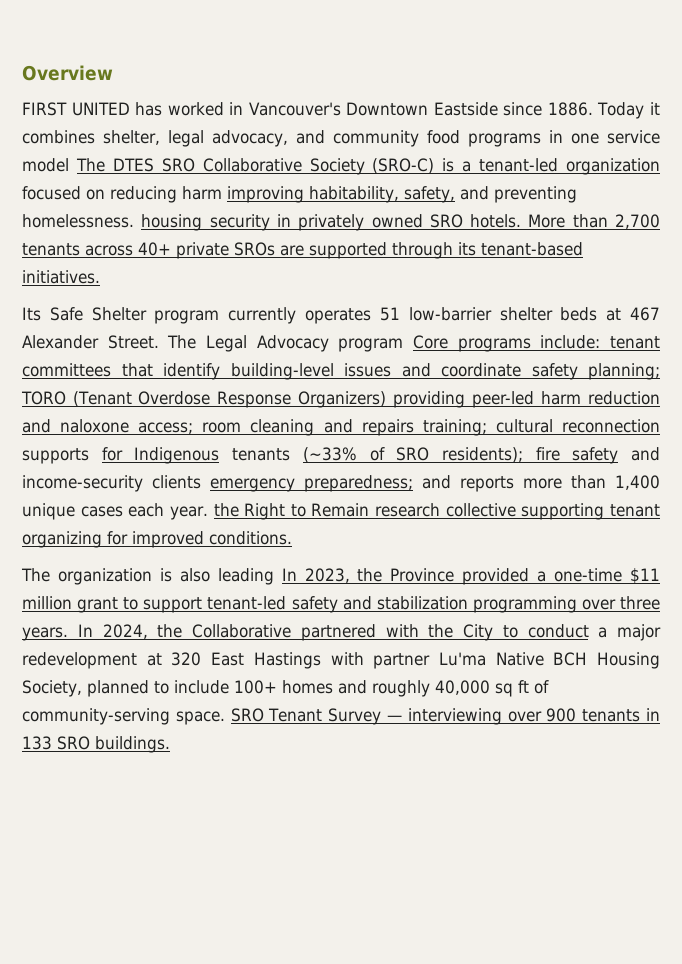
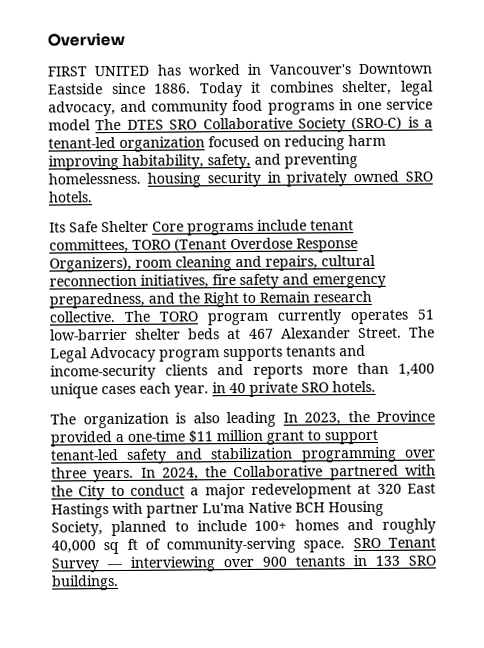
[528,214,660,229] [22,242,583,259] [22,270,100,284] [22,307,147,321] More than 2,700 tenants across 40+ private SROs are supported through its tenant-based initiatives. // Its Safe Shelter -> [49,219,354,236] [49,237,358,254] [49,254,376,273] [49,273,386,290] [49,290,372,309] [49,310,198,323] // Its Safe Shelter Core programs include tenant committees, TORO (Tenant Overdose Response Organizers), room cleaning and repairs, cultural reconnection initiatives, fire safety and emergency preparedness, and the Right to Remain research collective. The TORO
[413,335,660,352] [22,363,660,380] [21,391,660,408] [22,419,660,436] [22,447,619,464] Core programs include: tenant committees that identify building-level issues and coordinate safety planning; TORO (Tenant Overdose Response Organizers) providing peer-led harm reduction and naloxone access; room cleaning and repairs training; cultural reconnection supports for Indigenous tenants (~33% of SRO residents); fire safety -> [223,346,336,362] supports tenants
[210,475,413,492] emergency preparedness; -> (208, 370) none
[213,503,660,520] [22,531,292,548] the Right to Remain research collective supporting tenant organizing for improved conditions. -> [212,380,376,397] in 40 private SRO hotels.

